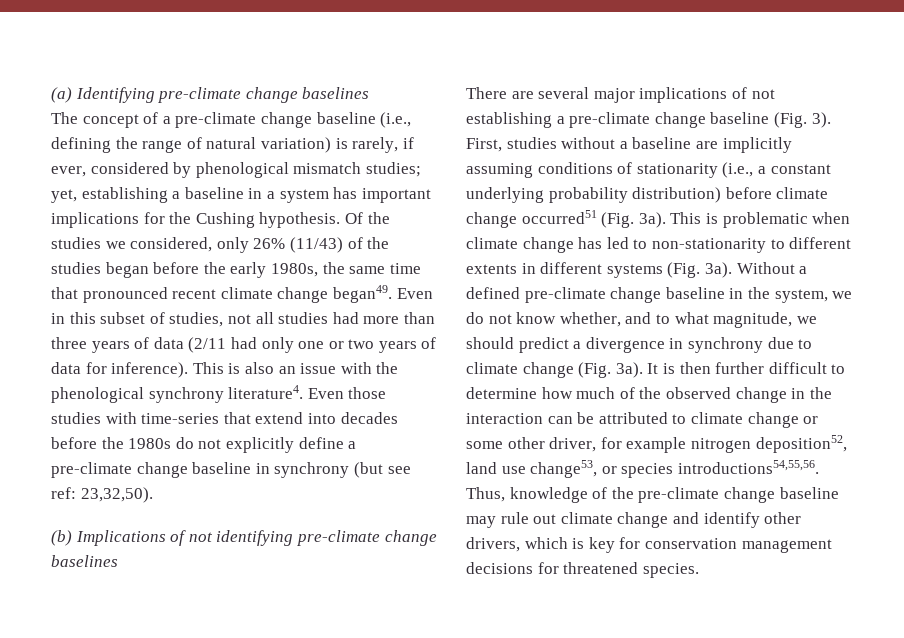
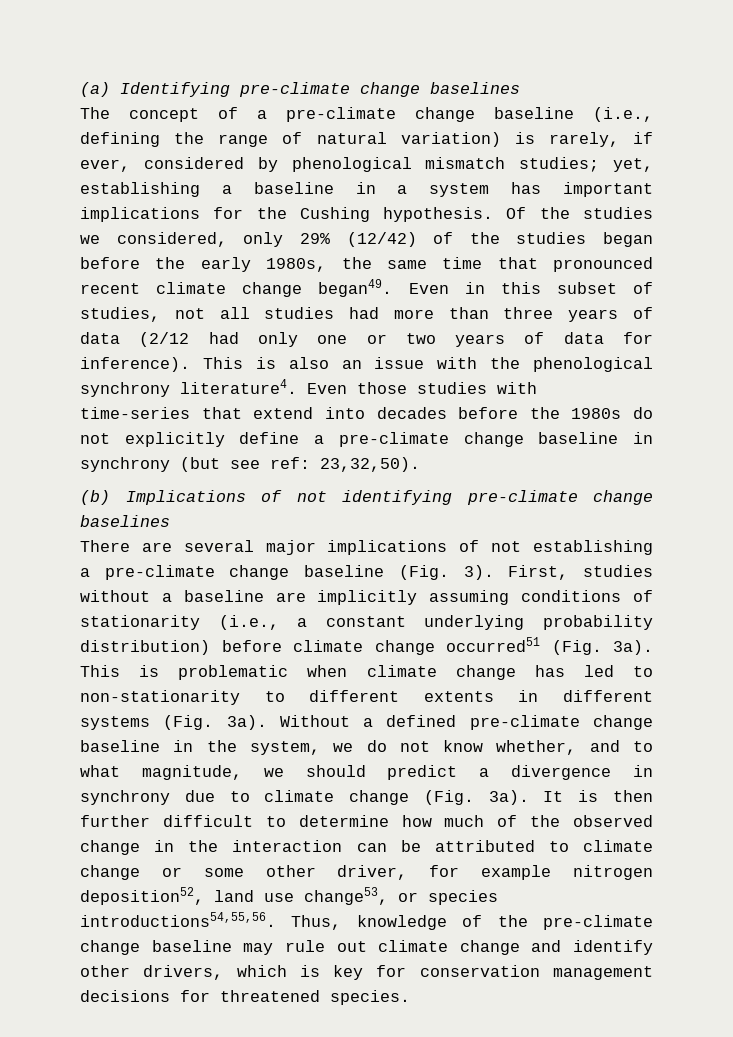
[253,237,343,253] 26% (11/43) -> [299,232,417,247] 29% (12/42)
[188,337,227,353] (2/11 -> [139,332,190,347] (2/12

